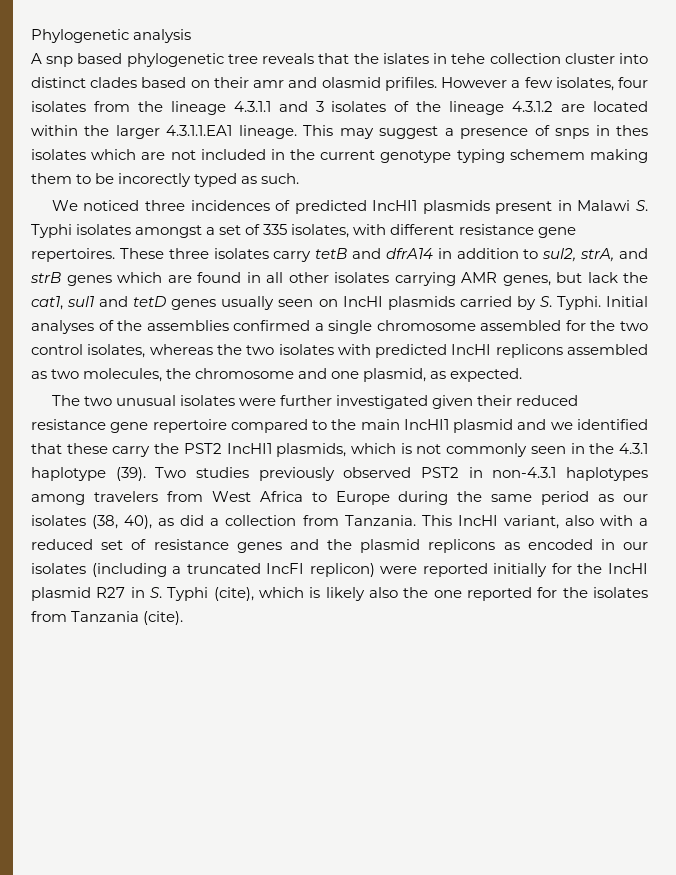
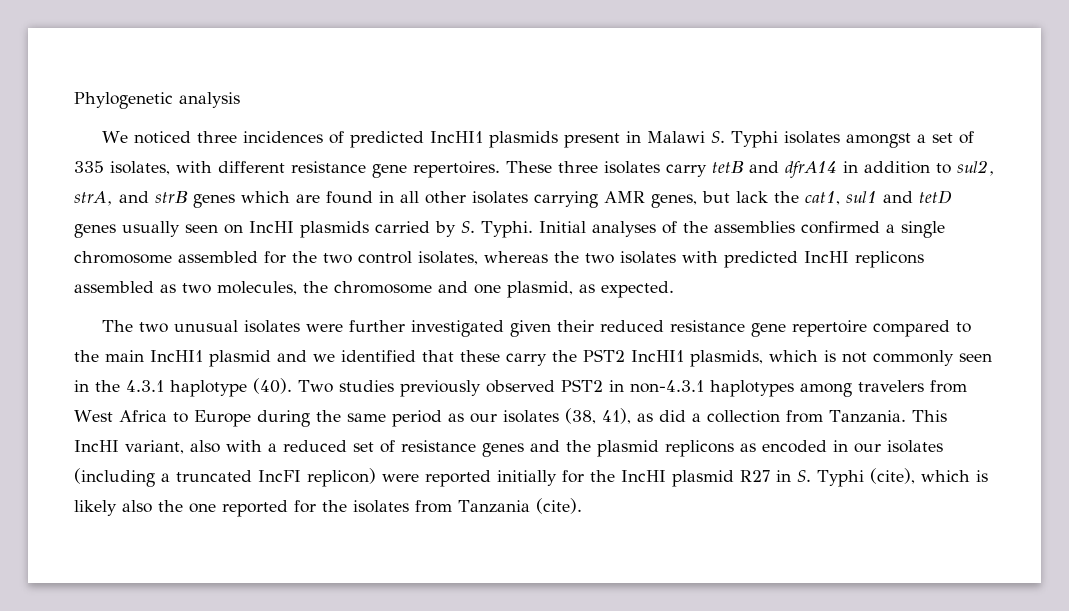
[31,53,649,67] [31,77,648,91] [31,101,648,115] [31,125,648,139] [31,149,648,163] [31,173,300,187] // A snp based phylogenetic tree reveals that the islates in tehe collection cluster into distinct clades based on their amr and olasmid prifiles. However a few isolates, four isolates from the lineage 4.3.1.1 and 3 isolates of the lineage 4.3.1.2 are located within the larger 4.3.1.1.EA1 lineage. This may suggest a presence of snps in thes isolates which are not included in the current genotype typing schemem making them to be incorectly typed as such. -> (240, 100) none
[115,467,146,481] (39). -> [253,378,292,394] (40).
[124,515,153,529] 40), -> [601,408,631,424] 41),

